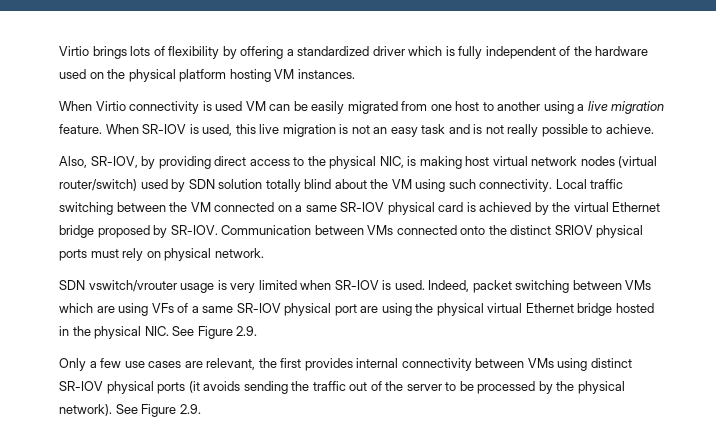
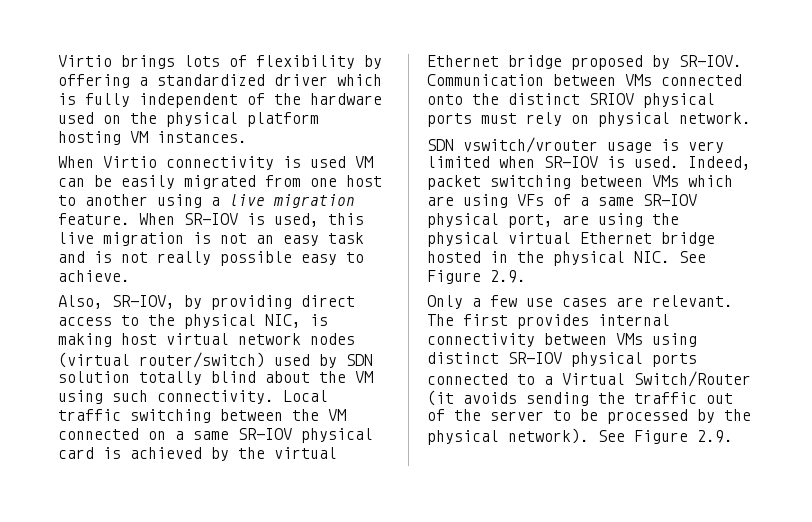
(588, 130) none -> [301,254,337,265] easy
[334,304,357,316] port -> [508,214,553,228] port,
[206,358,277,370] relevant, the -> [652,295,733,307] [427,314,454,326] relevant. The
(186, 388) none -> [427,371,751,387] connected to a Virtual Switch/Router

